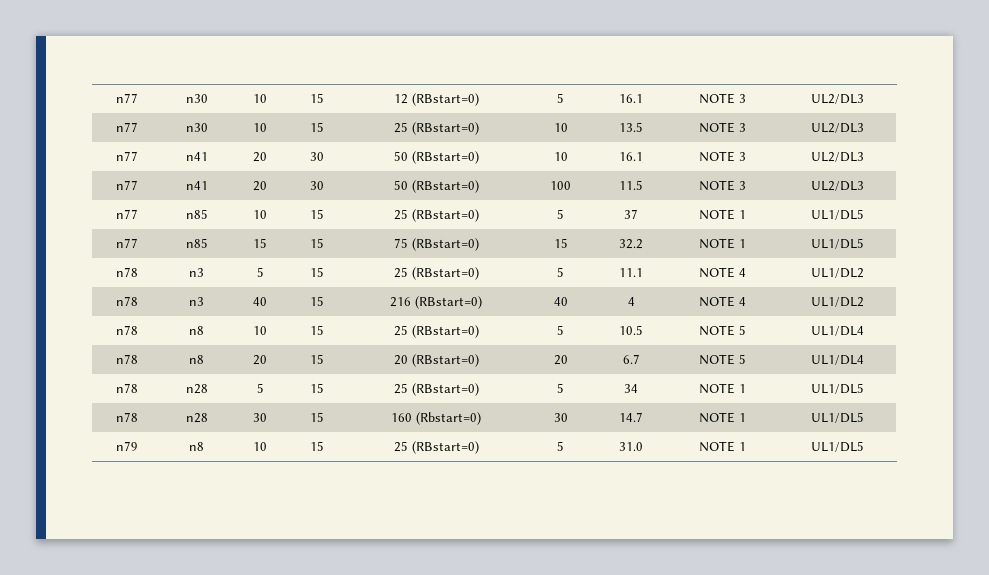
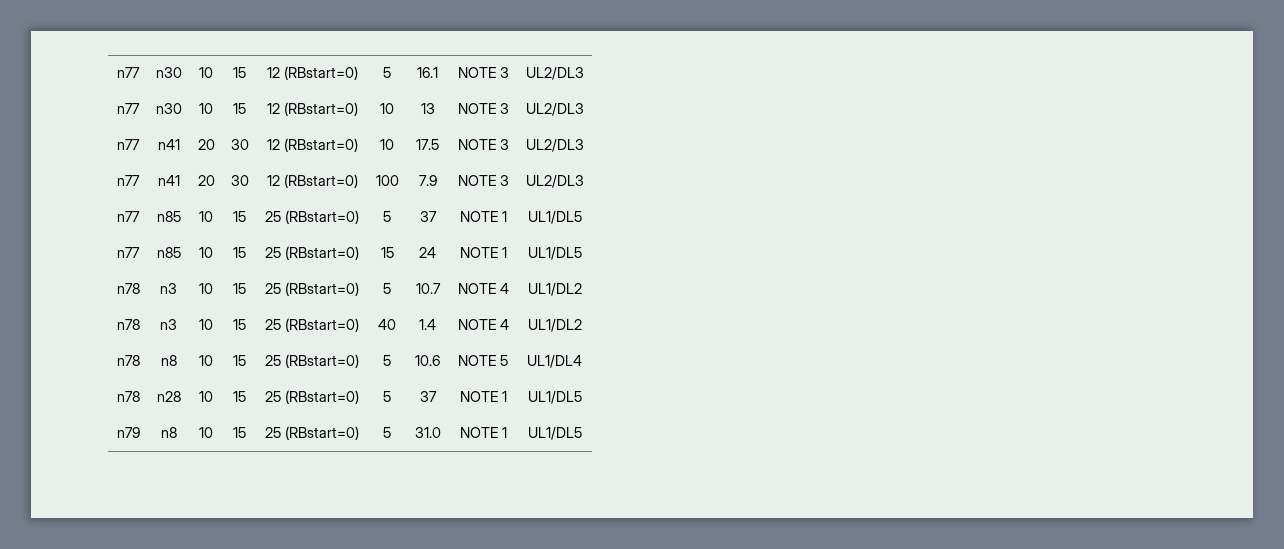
[393,122,479,135] [553,123,568,132] [618,122,643,132] [698,122,746,133] [810,123,864,133] [116,151,138,161] [185,152,208,161] [253,152,267,162] [310,152,324,161] [393,151,479,164] [553,152,568,161] [618,152,643,161] [698,151,746,162] [810,152,864,162] [116,180,138,190] [185,181,208,190] [253,181,267,191] [310,181,324,190] [393,180,408,190] 25 (RBstart=0) | 10 | 13.5 | NOTE 3 | UL2/DL3 // n77 | n41 | 20 | 30 | 50 (RBstart=0) | 10 | 16.1 | NOTE 3 | UL2/DL3 // n77 | n41 | 20 | 30 | 50 -> [266,102,358,116] [380,103,394,114] [420,103,435,114] [457,103,509,114] [525,103,584,116] [117,139,140,150] [157,139,180,150] [197,139,215,150] [230,139,249,150] [266,138,358,152] [380,139,394,150] [416,139,439,150] [457,139,509,150] [525,139,584,152] [117,175,140,186] [157,175,180,186] [197,175,215,186] [230,175,249,186] [266,175,280,186] 12 (RBstart=0) | 10 | 13 | NOTE 3 | UL2/DL3 // n77 | n41 | 20 | 30 | 12 (RBstart=0) | 10 | 17.5 | NOTE 3 | UL2/DL3 // n77 | n41 | 20 | 30 | 12
[618,180,643,190] 11.5 -> [418,175,437,186] 7.9
[253,238,267,248] [310,238,324,248] [393,238,408,248] 15 | 15 | 75 -> [199,247,213,258] [233,247,246,258] [265,247,281,258] 10 | 15 | 25
[618,239,643,249] 32.2 -> [419,247,436,258] 24
[256,267,264,277] [310,267,324,277] [393,267,479,280] [557,267,564,277] [618,268,643,277] 5 | 15 | 25 (RBstart=0) | 5 | 11.1 -> [199,283,213,294] [233,283,246,294] [265,282,359,296] [383,283,391,294] [415,283,441,294] 10 | 15 | 25 (RBstart=0) | 5 | 10.7
[253,297,267,306] [310,296,324,306] [390,297,411,307] 40 | 15 | 216 -> [199,319,213,330] [233,319,246,330] [265,319,281,330] 10 | 15 | 25
[627,297,635,306] 4 -> [419,319,436,330] 1.4
[618,325,643,335] [698,325,746,336] [810,326,864,336] [116,354,138,364] [189,355,204,364] [253,355,267,365] [310,354,324,364] [393,354,479,367] [553,355,568,365] [622,354,640,364] 10.5 | NOTE 5 | UL1/DL4 // n78 | n8 | 20 | 15 | 20 (RBstart=0) | 20 | 6.7 -> [415,355,440,366] 10.6
[256,383,264,393] [310,383,324,393] [393,383,479,396] [557,383,564,393] [623,384,638,393] [698,383,746,394] [810,383,864,394] [116,412,138,422] [185,413,208,423] [253,413,267,422] [310,412,324,422] [391,412,481,425] [553,413,568,422] [618,412,643,422] 5 | 15 | 25 (RBstart=0) | 5 | 34 | NOTE 1 | UL1/DL5 // n78 | n28 | 30 | 15 | 160 (Rbstart=0) | 30 | 14.7 -> [199,391,213,402] [233,391,246,402] [265,390,359,404] [383,391,391,402] [419,391,437,402] 10 | 15 | 25 (RBstart=0) | 5 | 37

